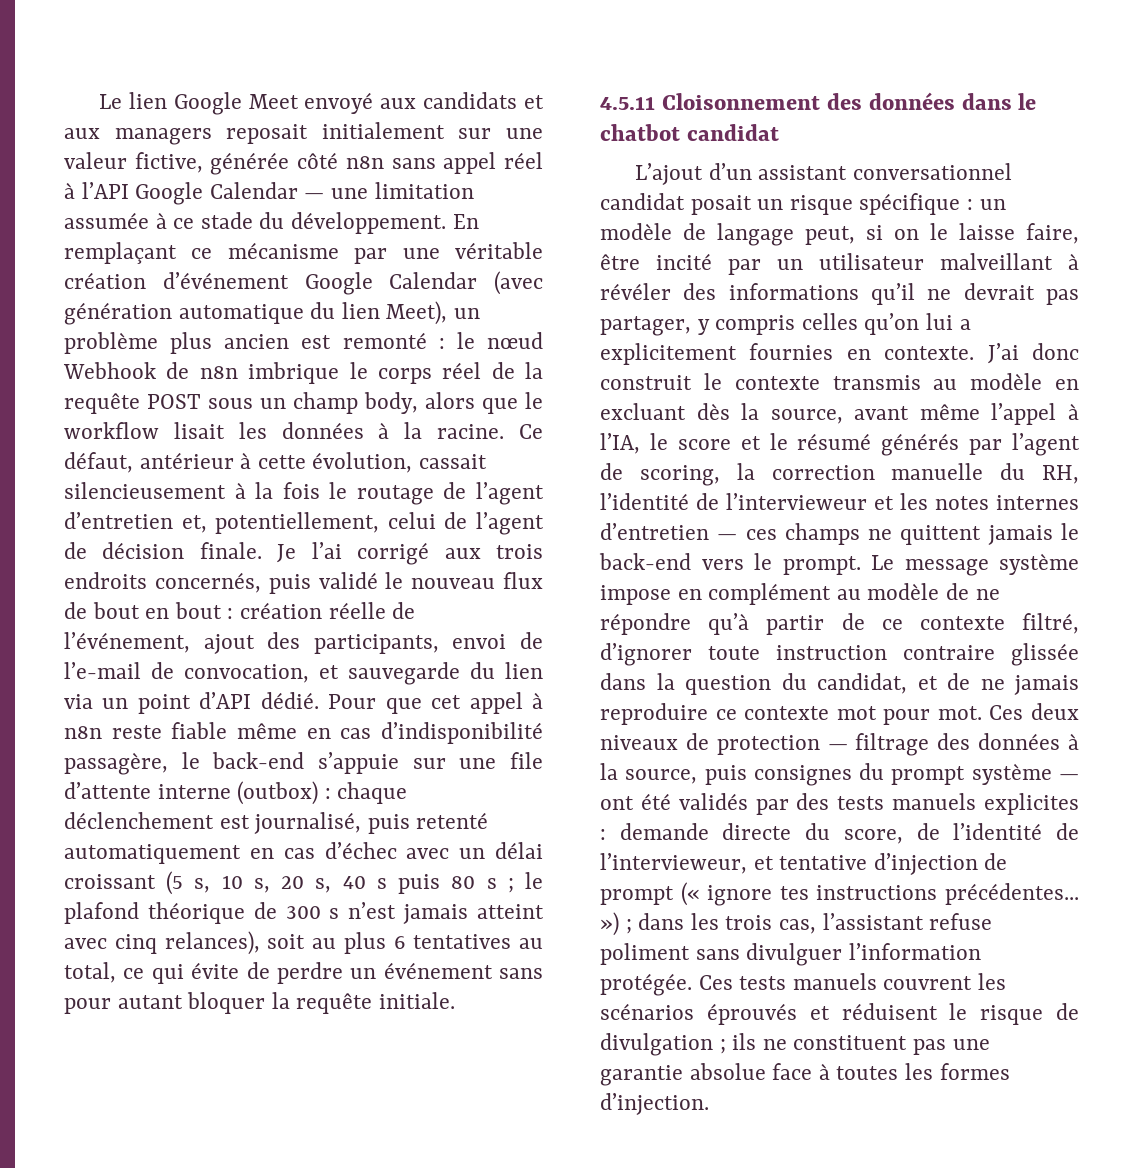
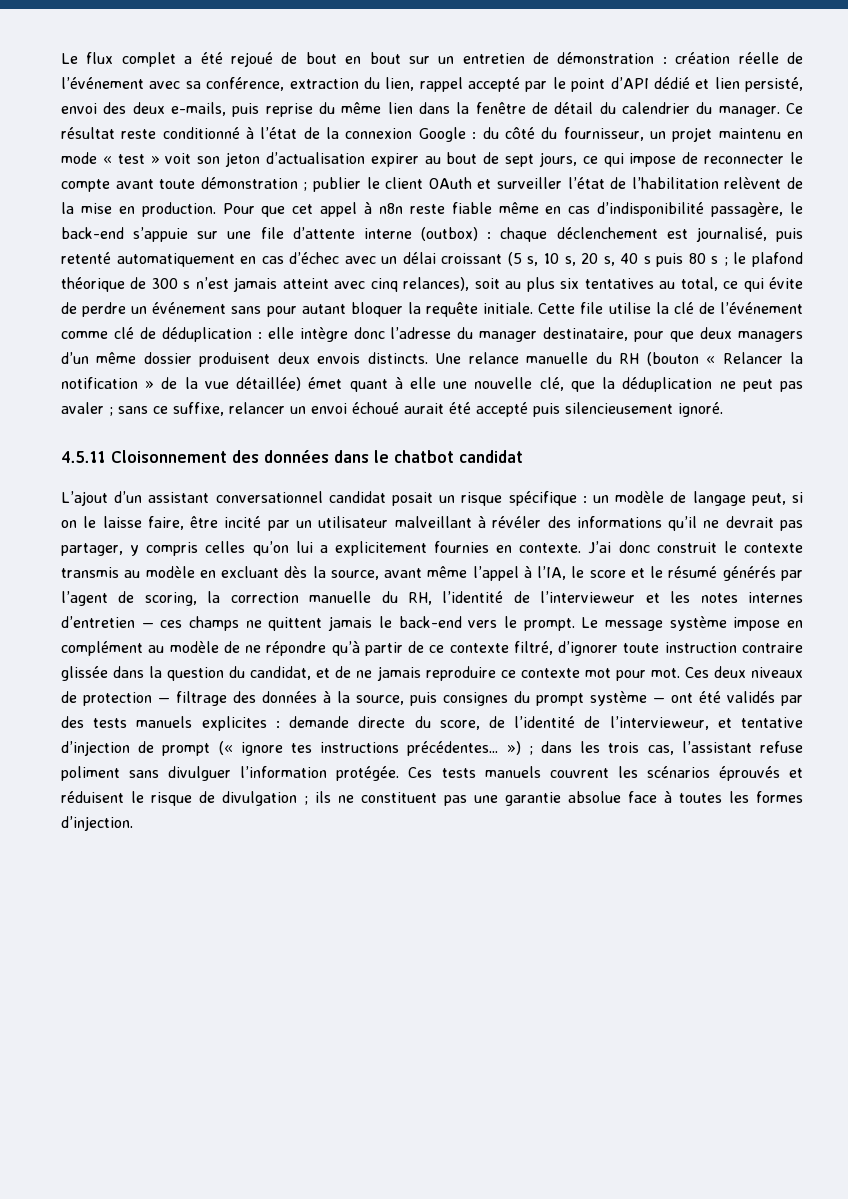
[98,92,544,115] [64,122,543,145] [64,152,543,175] [64,182,474,205] [64,212,479,234] [64,242,543,264] [64,271,543,295] [64,301,481,325] [64,332,544,354] [63,362,543,384] [64,392,543,414] [64,422,543,439] [64,452,488,473] [64,482,544,505] [64,512,545,535] [64,542,543,565] [64,572,543,594] [64,602,416,619] [64,632,543,654] [64,662,543,685] [64,692,319,714] Le lien Google Meet envoyé aux candidats et aux managers reposait initialement sur une valeur fictive, générée côté n8n sans appel réel à l’API Google Calendar — une limitation assumée à ce stade du développement. En remplaçant ce mécanisme par une véritable création d’événement Google Calendar (avec génération automatique du lien Meet), un problème plus ancien est remonté : le nœud Webhook de n8n imbrique le corps réel de la requête POST sous un champ body, alors que le workflow lisait les données à la racine. Ce défaut, antérieur à cette évolution, cassait silencieusement à la fois le routage de l’agent d’entretien et, potentiellement, celui de l’agent de décision finale. Je l’ai corrigé aux trois endroits concernés, puis validé le nouveau flux de bout en bout : création réelle de l’événement, ajout des participants, envoi de l’e-mail de convocation, et sauvegarde du lien via un point d’API dédié. -> [61,52,804,67] [61,77,803,92] [61,102,804,117] [61,127,804,142] [61,152,804,167] [61,177,804,192] [61,202,216,217] Le flux complet a été rejoué de bout en bout sur un entretien de démonstration : création réelle de l’événement avec sa conférence, extraction du lien, rappel accepté par le point d’API dédié et lien persisté, envoi des deux e-mails, puis reprise du même lien dans la fenêtre de détail du calendrier du manager. Ce résultat reste conditionné à l’état de la connexion Google : du côté du fournisseur, un projet maintenu en mode « test » voit son jeton d’actualisation expirer au bout de sept jours, ce qui impose de reconnecter le compte avant toute démonstration ; publier le client OAuth et surveiller l’état de l’habilitation relèvent de la mise en production.
[393,936,406,949] 6 -> [560,278,580,289] six
(456, 1000) none -> [538,302,804,314] [61,327,803,342] [61,352,803,367] [61,377,803,392] [61,402,723,417] Cette file utilise la clé de l’événement comme clé de déduplication : elle intègre donc l’adresse du manager destinataire, pour que deux managers d’un même dossier produisent deux envois distincts. Une relance manuelle du RH (bouton « Relancer la notification » de la vue détaillée) émet quant à elle une nouvelle clé, que la déduplication ne peut pas avaler ; sans ce suffixe, relancer un envoi échoué aurait été accepté puis silencieusement ignoré.

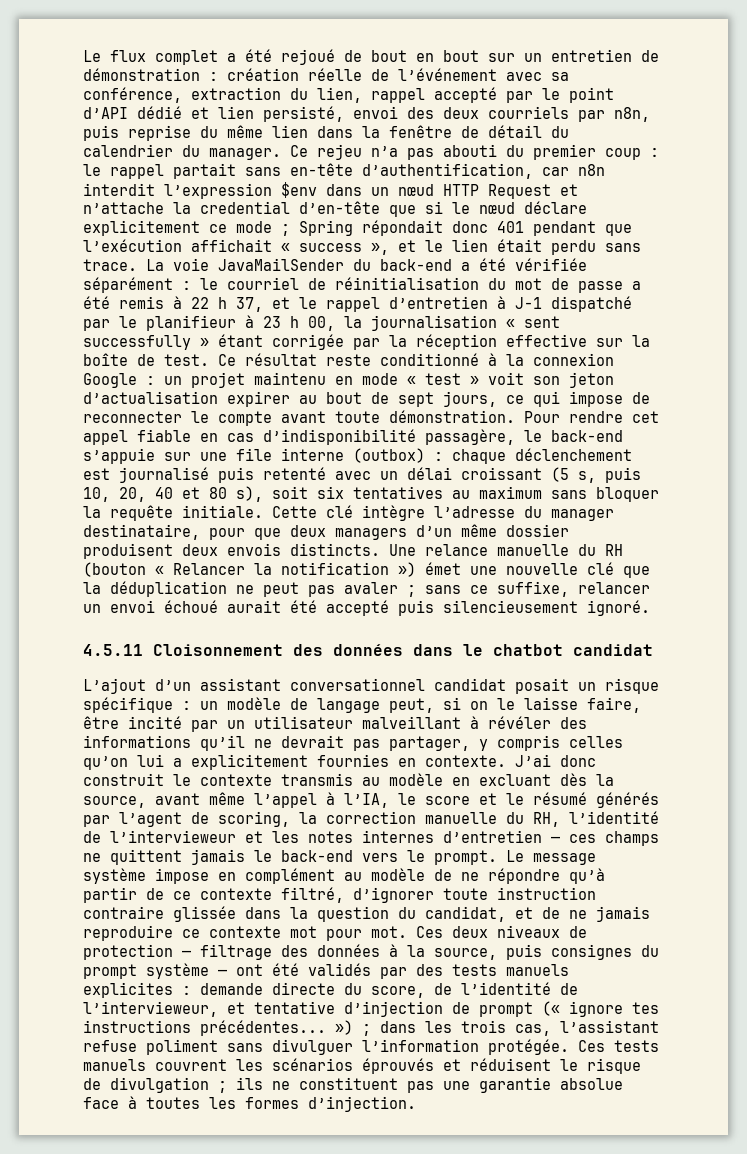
[171,102,226,116] e-mails, -> [488,106,650,122] courriels par n8n,
(804, 108) none -> [317,144,659,160] [83,163,605,179] [83,182,578,199] [83,201,587,217] [83,220,632,236] [83,239,641,255] [83,258,587,271] [83,277,641,293] [83,296,632,312] [83,315,560,331] [83,334,650,350] [83,353,236,366] rejeu n’a pas abouti du premier coup : le rappel partait sans en-tête d’authentification, car n8n interdit l’expression $env dans un nœud HTTP Request et n’attache la credential d’en-tête que si le nœud déclare explicitement ce mode ; Spring répondait donc 401 pendant que l’exécution affichait « success », et le lien était perdu sans trace. La voie JavaMailSender du back-end a été vérifiée séparément : le courriel de réinitialisation du mot de passe a été remis à 22 h 37, et le rappel d’entretien à J-1 dispatché par le planifieur à 23 h 00, la journalisation « sent successfully » étant corrigée par la réception effective sur la boîte de test. Ce
[260,127,320,139] l’état de -> (497, 359) none
[482,127,644,141] du côté du fournisseur, -> (155, 380) none
[200,177,804,192] [61,202,539,217] démonstration ; publier le client OAuth et surveiller l’état de l’habilitation relèvent de la mise en production. Pour que cet appel à n8n reste fiable même -> [389,410,659,423] [83,429,191,445] démonstration. Pour rendre cet appel fiable
[292,227,355,239] d’attente -> (272, 454) none
[695,227,767,242] journalisé, -> [119,467,209,483] journalisé
[116,252,340,267] automatiquement en cas d’échec -> (326, 473) none
[544,252,803,267] [61,277,804,292] [61,302,346,317] 10 s, 20 s, 40 s puis 80 s ; le plafond théorique de 300 s n’est jamais atteint avec cinq relances), soit au plus six tentatives au total, ce qui évite de perdre un événement sans pour autant -> [605,467,641,483] [83,486,587,502] puis 10, 20, 40 et 80 s), soit six tentatives au maximum sans
[580,302,804,314] [61,327,385,342] file utilise la clé de l’événement comme clé de déduplication : elle intègre donc -> [326,505,425,521] clé intègre
[145,377,437,392] » de la vue détaillée) émet quant à elle -> [398,562,461,577] ») émet
[539,377,564,391] clé, -> [587,562,614,575] clé

